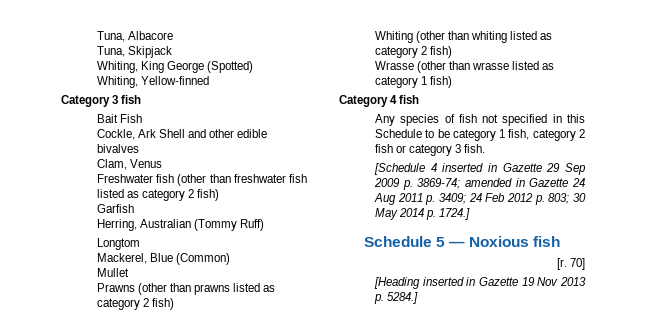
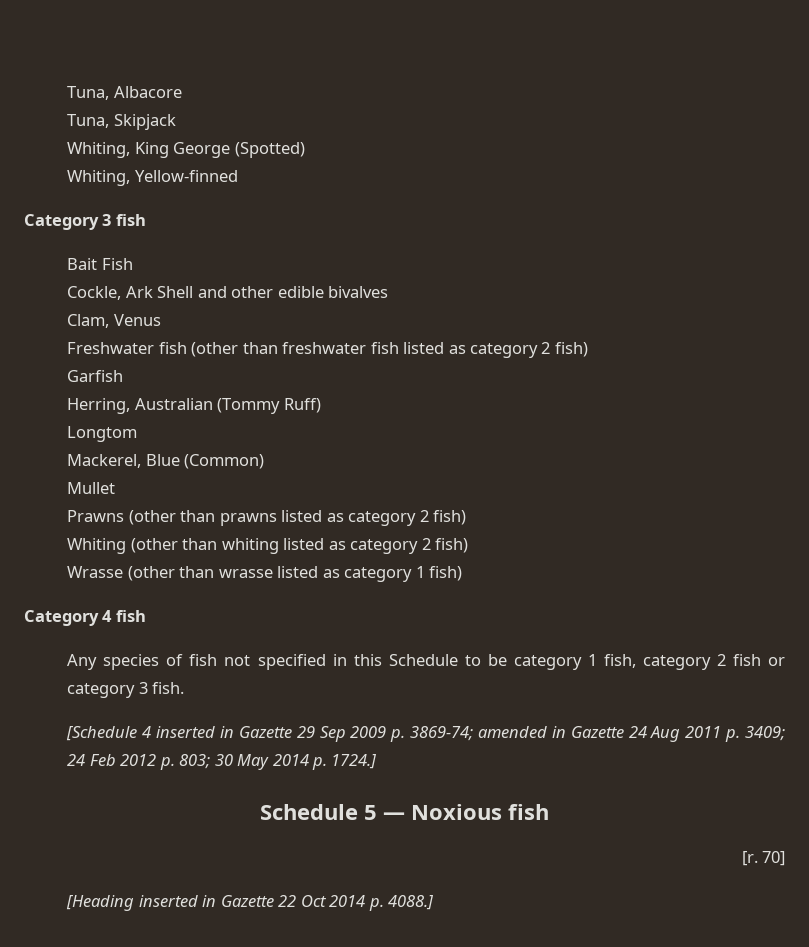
[521,277,586,286] [373,292,419,304] 19 Nov 2013 p. 5284.] -> [278,895,434,911] 22 Oct 2014 p. 4088.]

